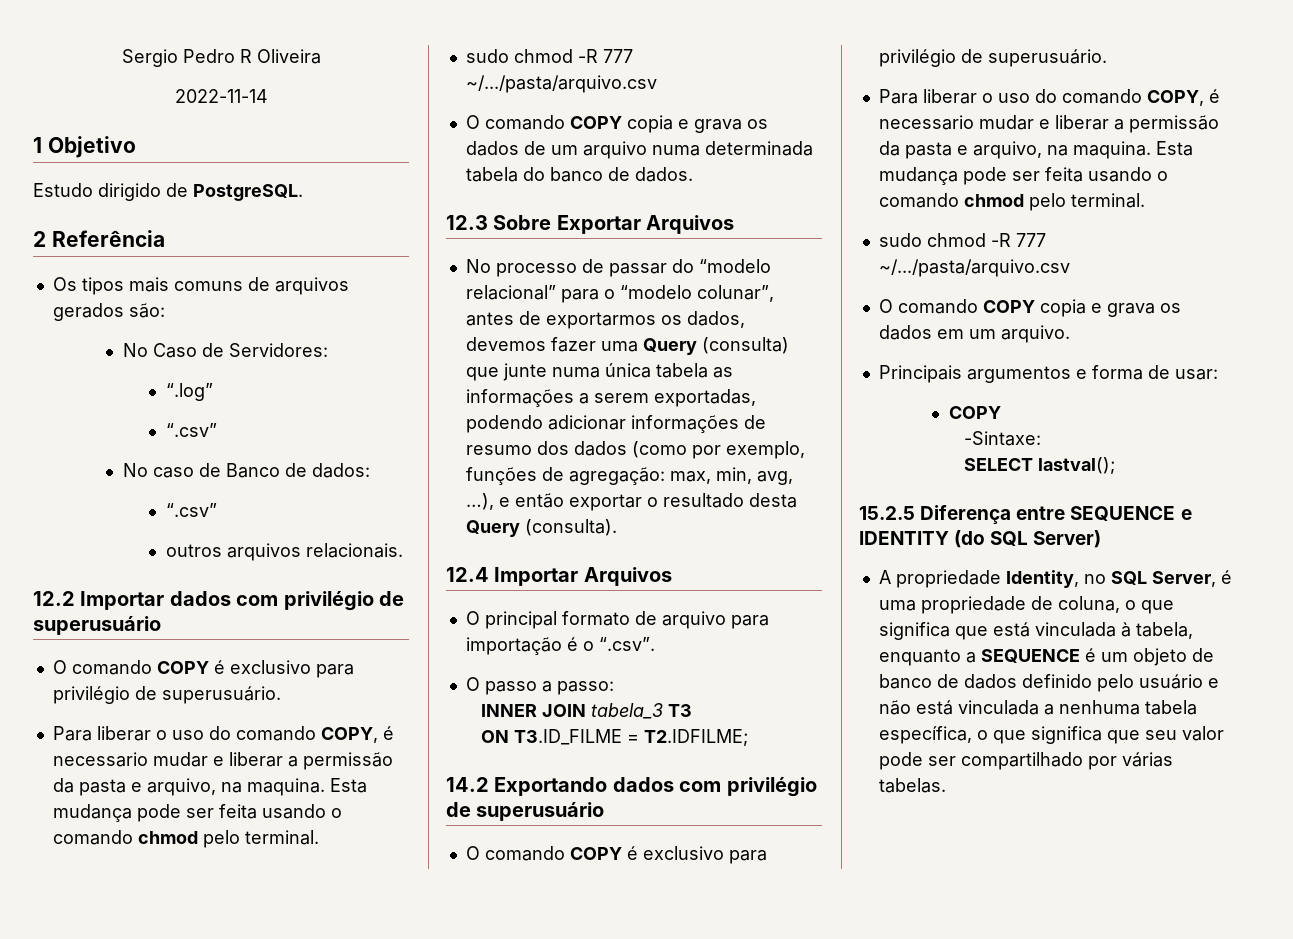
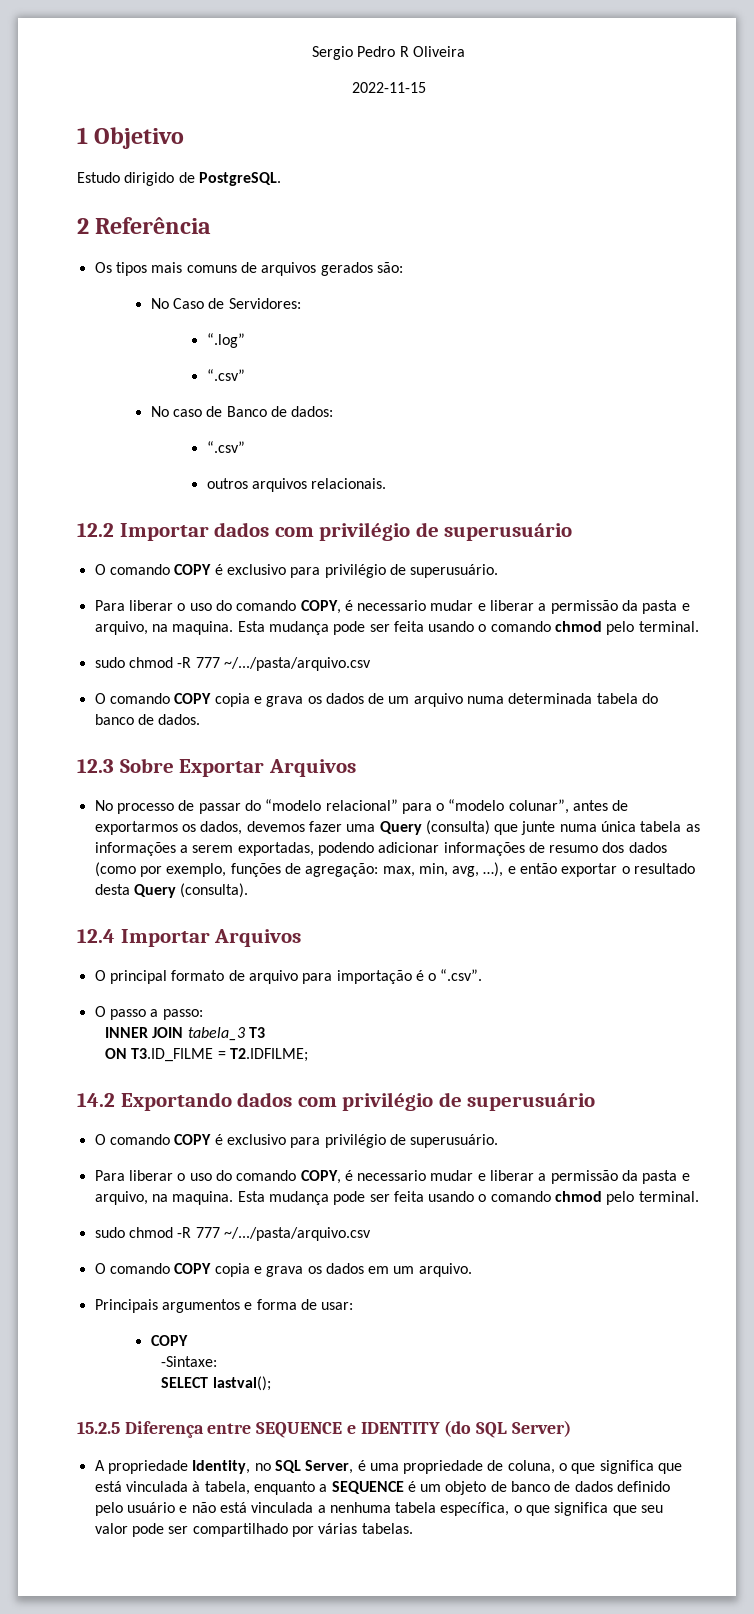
[174,89,268,103] 2022-11-14 -> [351,82,426,93] 2022-11-15

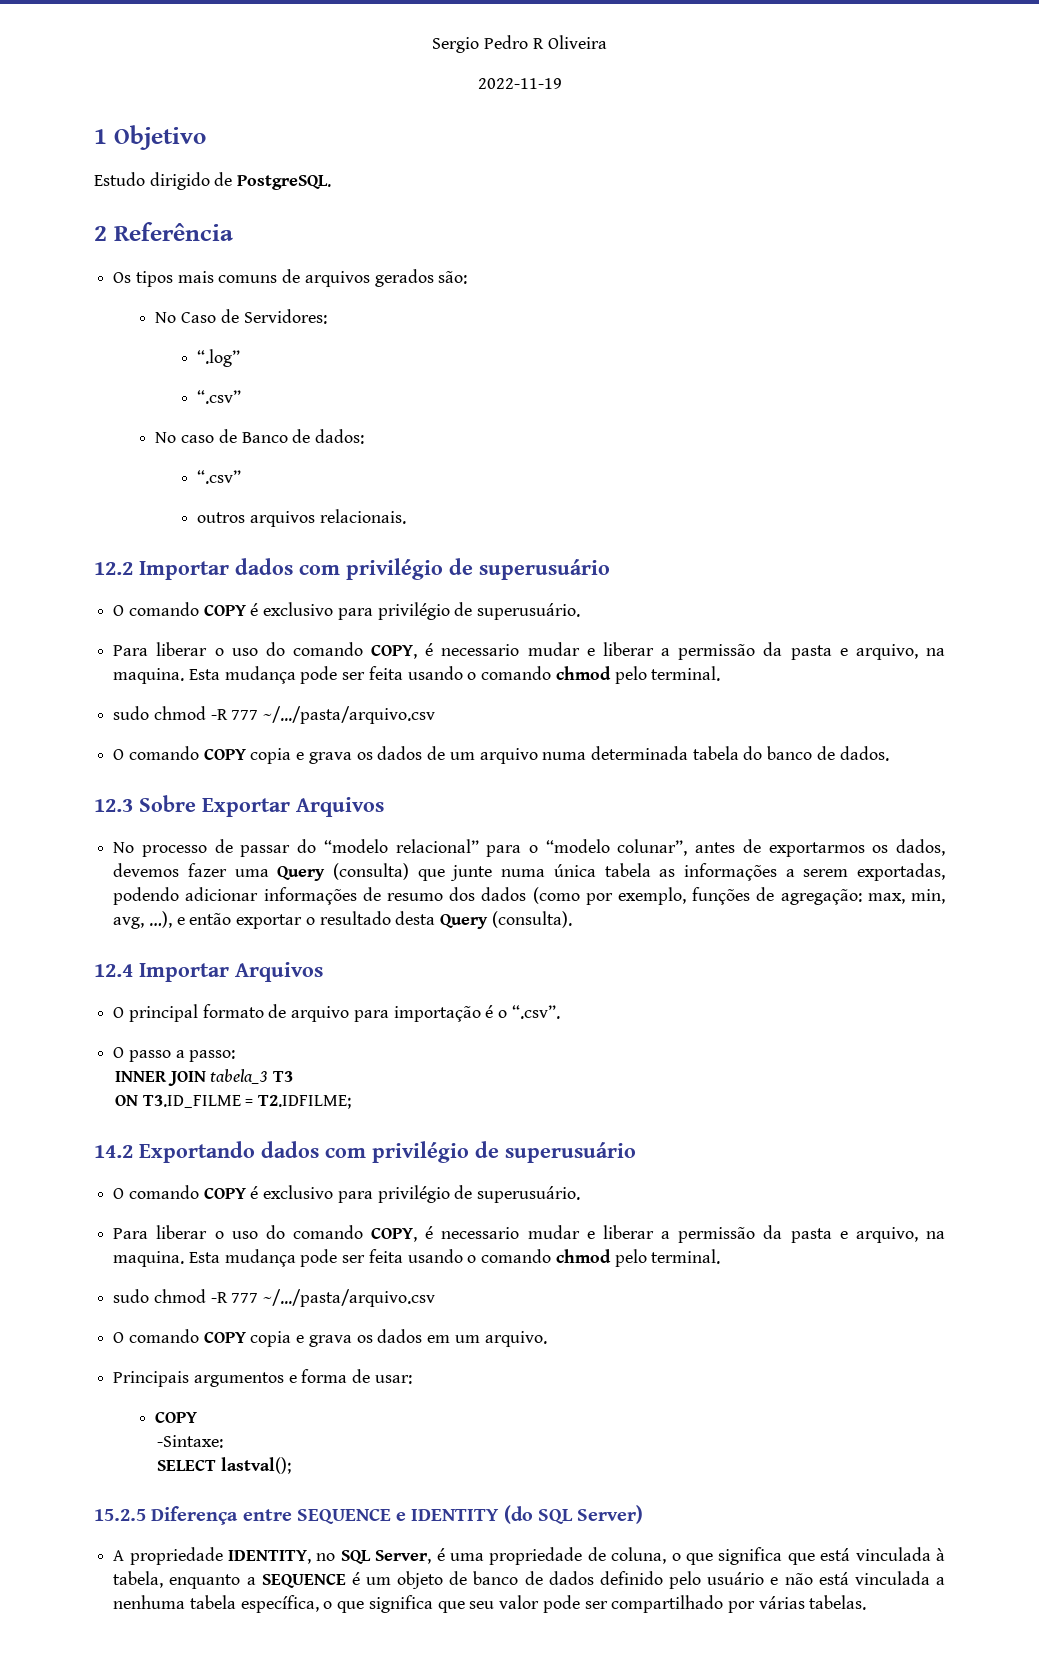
[351,82,426,93] 2022-11-15 -> [477,78,562,89] 2022-11-19
[192,1460,251,1474] Identity, -> [228,1550,312,1564] IDENTITY,

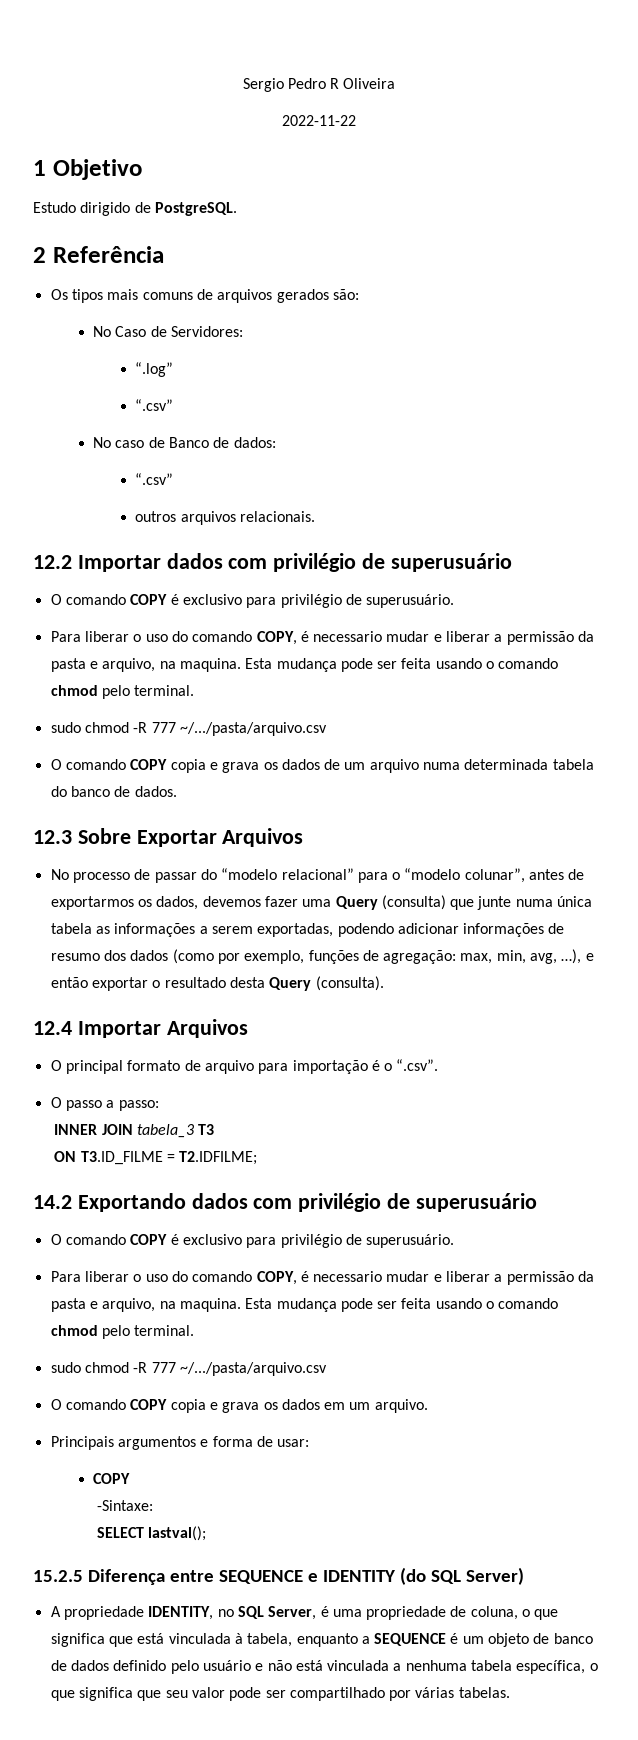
[477,78,562,89] 2022-11-19 -> [282,115,356,126] 2022-11-22

